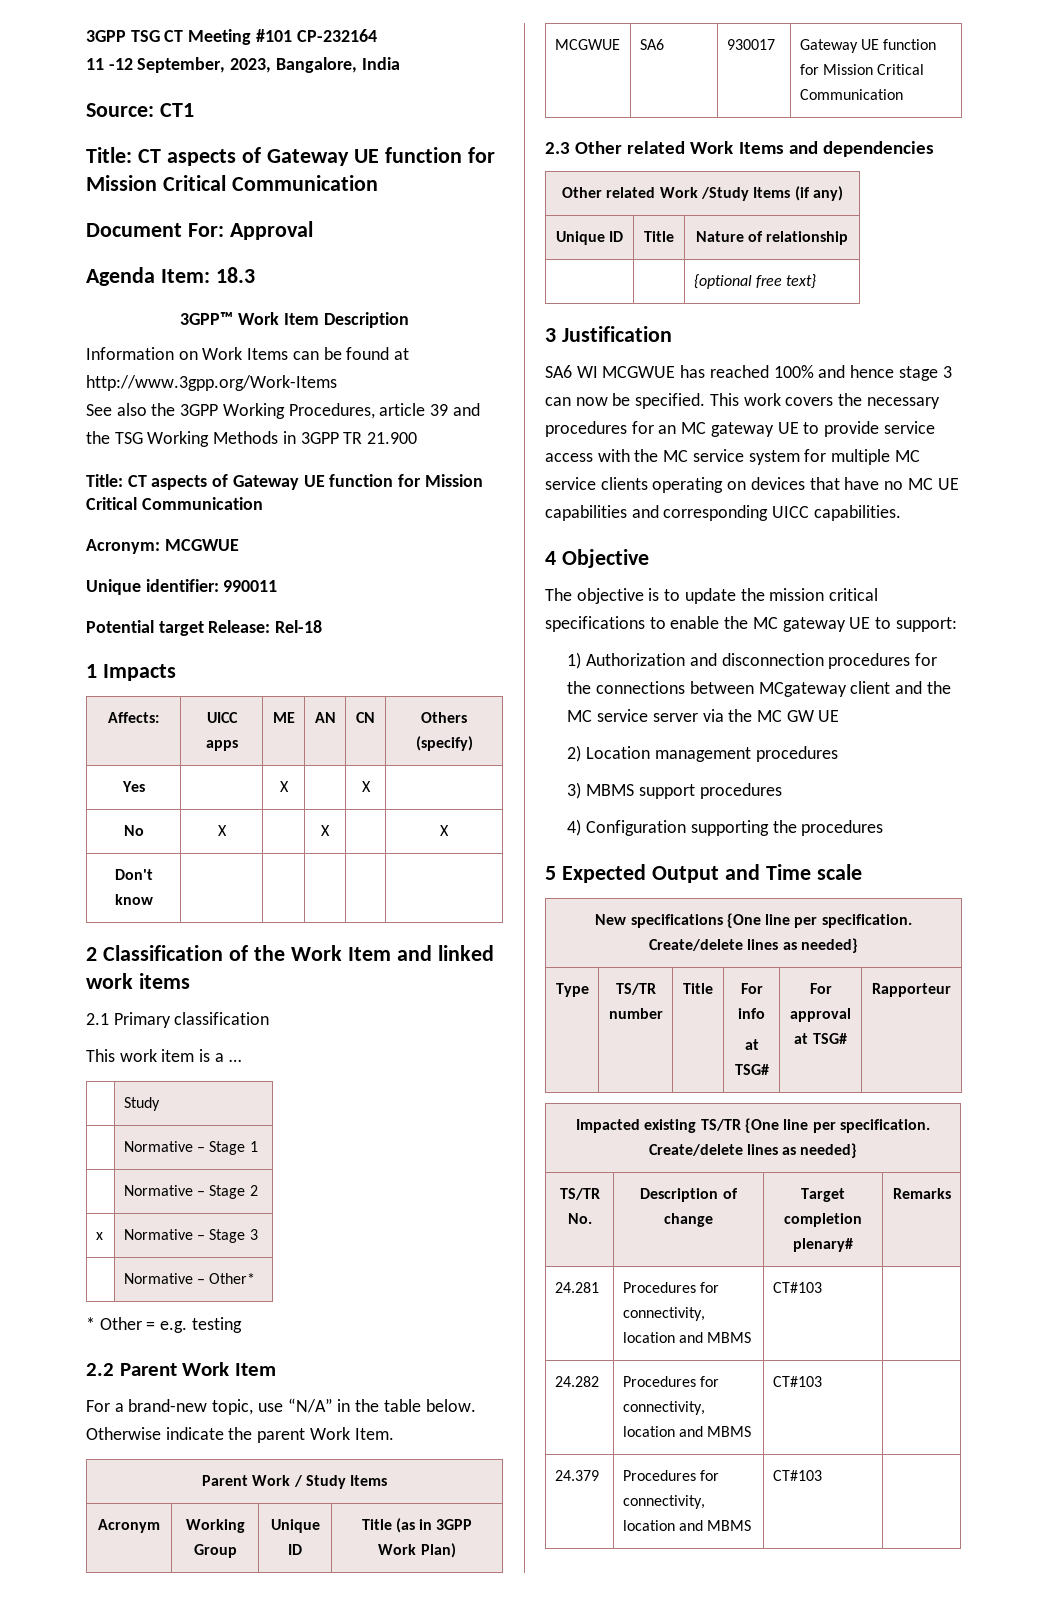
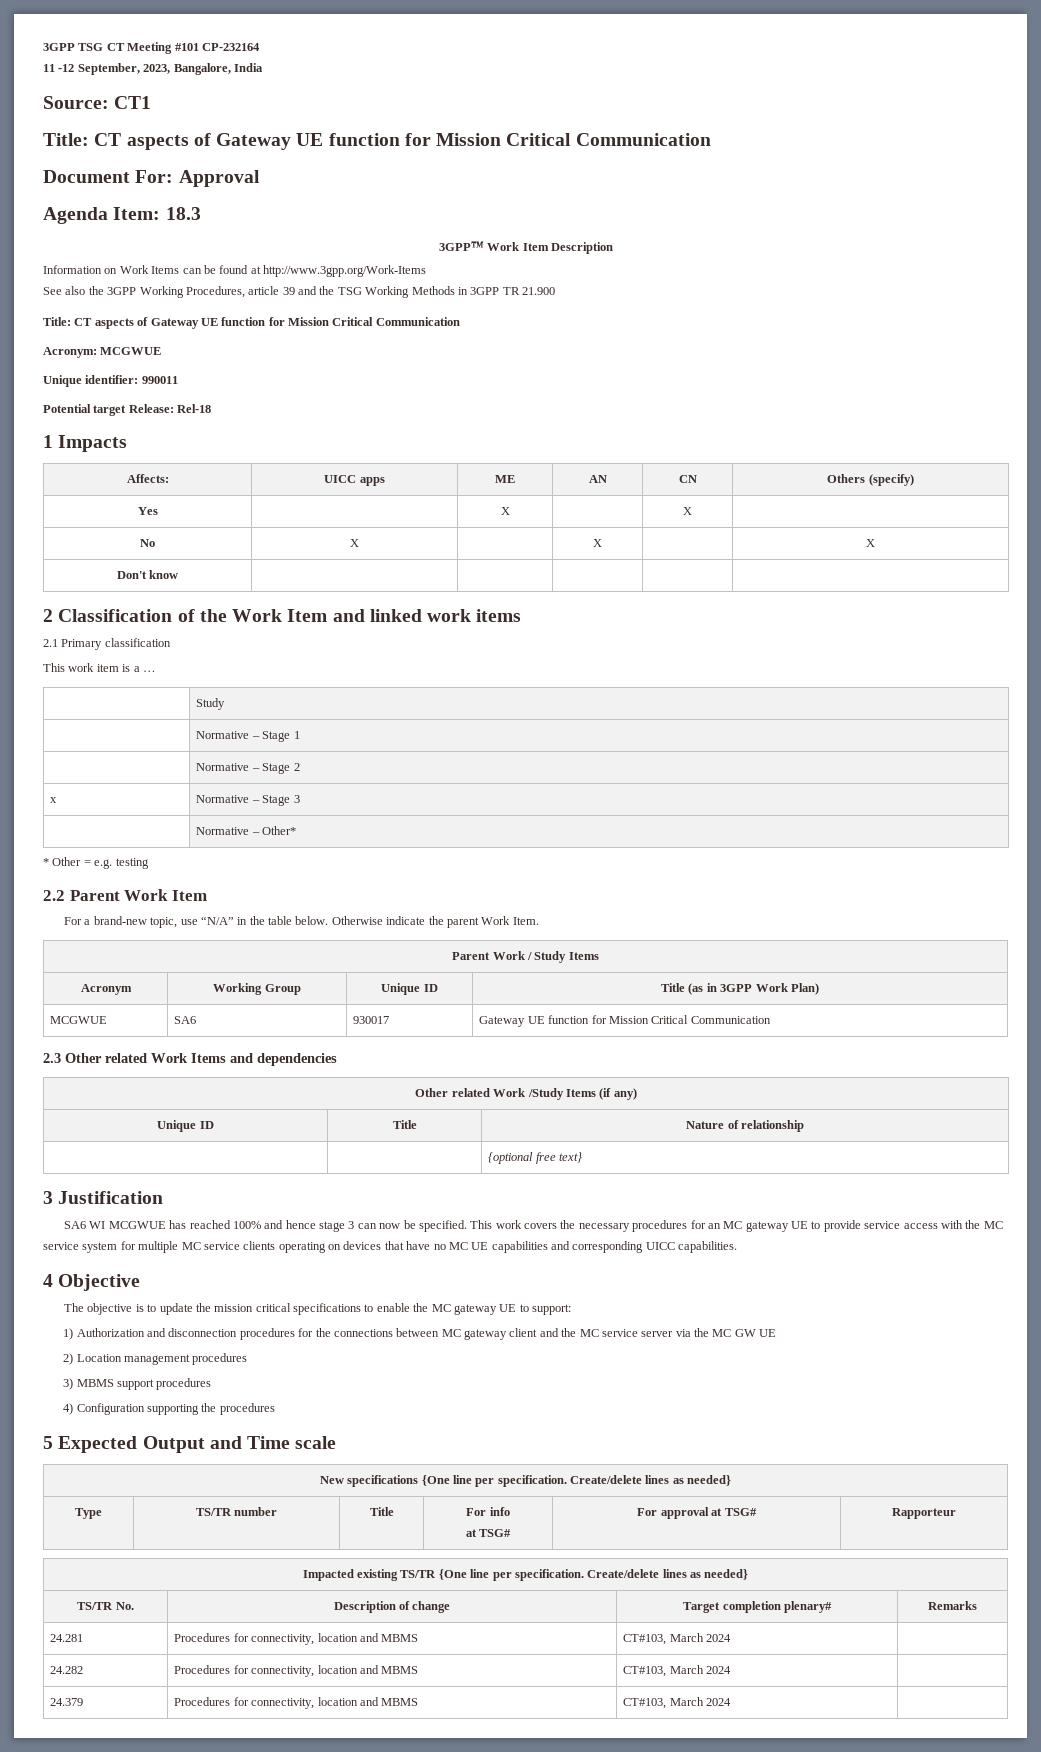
[758,682,847,697] MCgateway -> [441,1329,508,1340] MC gateway
[772,1282,822,1293] CT#103 -> [623,1633,732,1645] CT#103, March 2024
[772,1376,822,1387] CT#103 -> [623,1665,732,1677] CT#103, March 2024
[772,1470,822,1481] CT#103 -> [623,1697,732,1709] CT#103, March 2024

